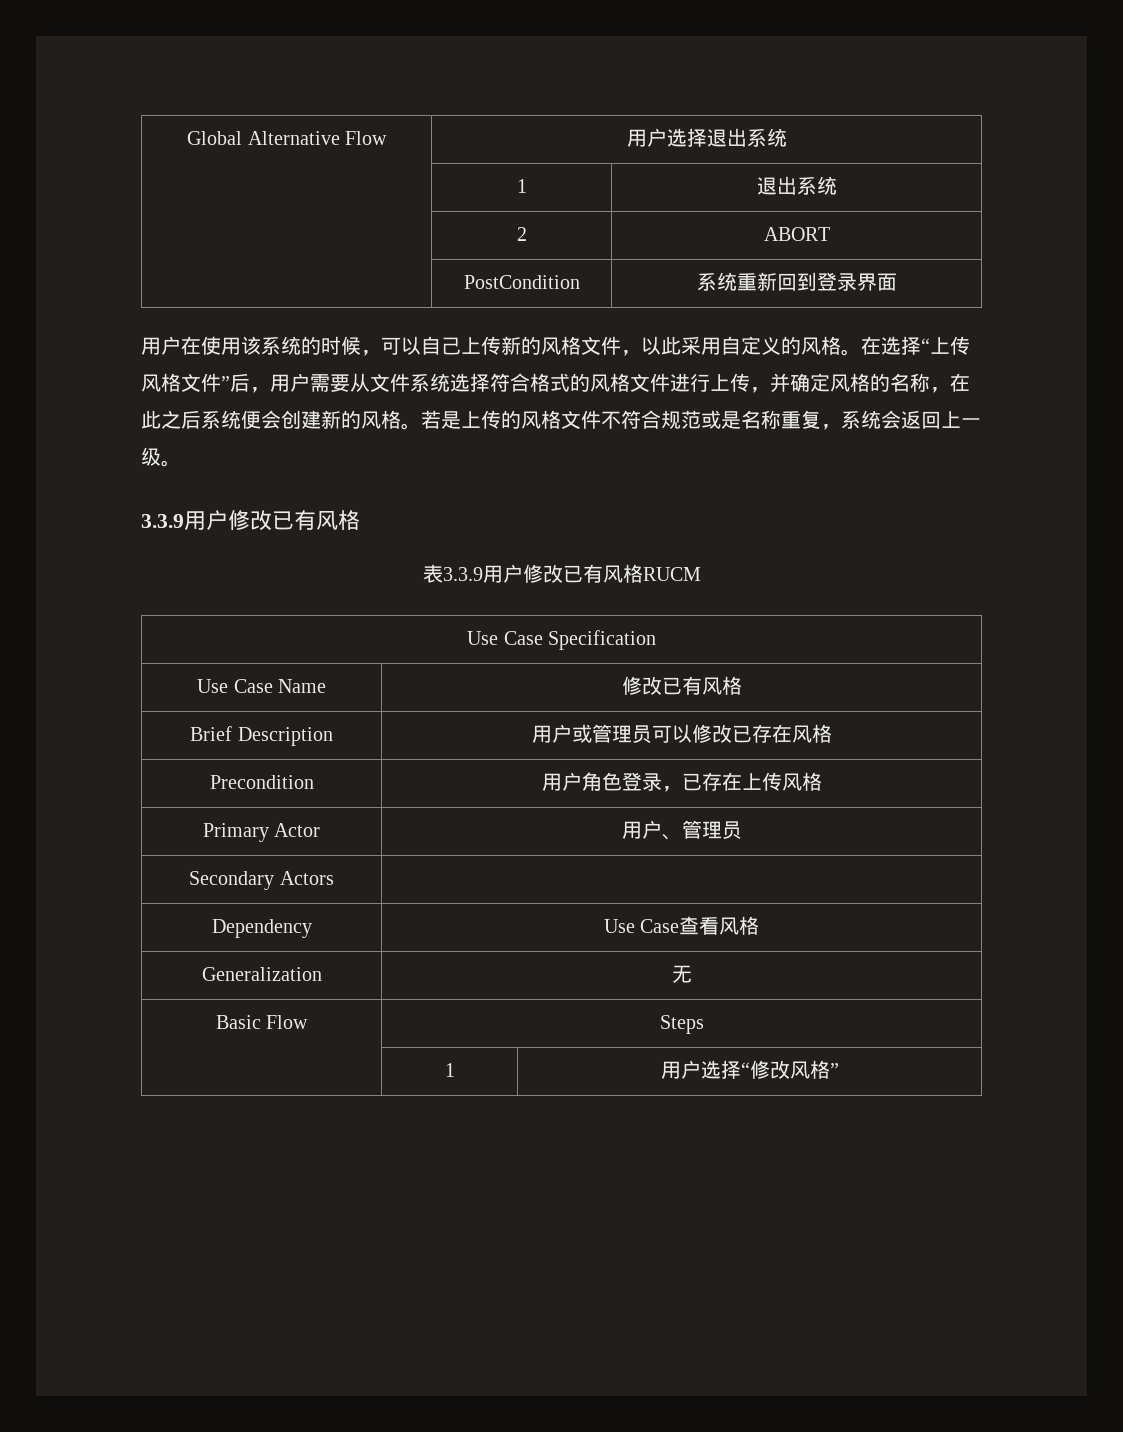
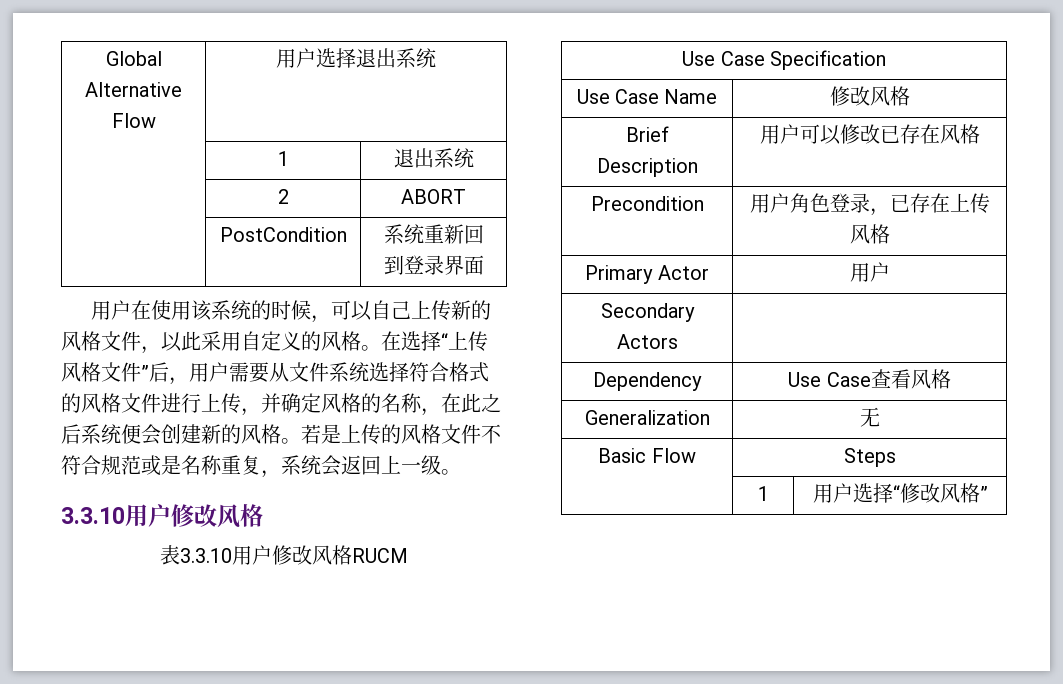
[141,510,316,531] 3.3.9用户修改已有 -> [61,504,217,527] 3.3.10用户修改
[442,564,603,583] 3.3.9用户修改已有 -> [180,545,312,565] 3.3.10用户修改
[661,676,702,695] 已有 -> (870, 96) none
[571,724,652,744] 或管理员 -> (800, 134) none
[661,820,742,840] 、管理员 -> (890, 272) none

